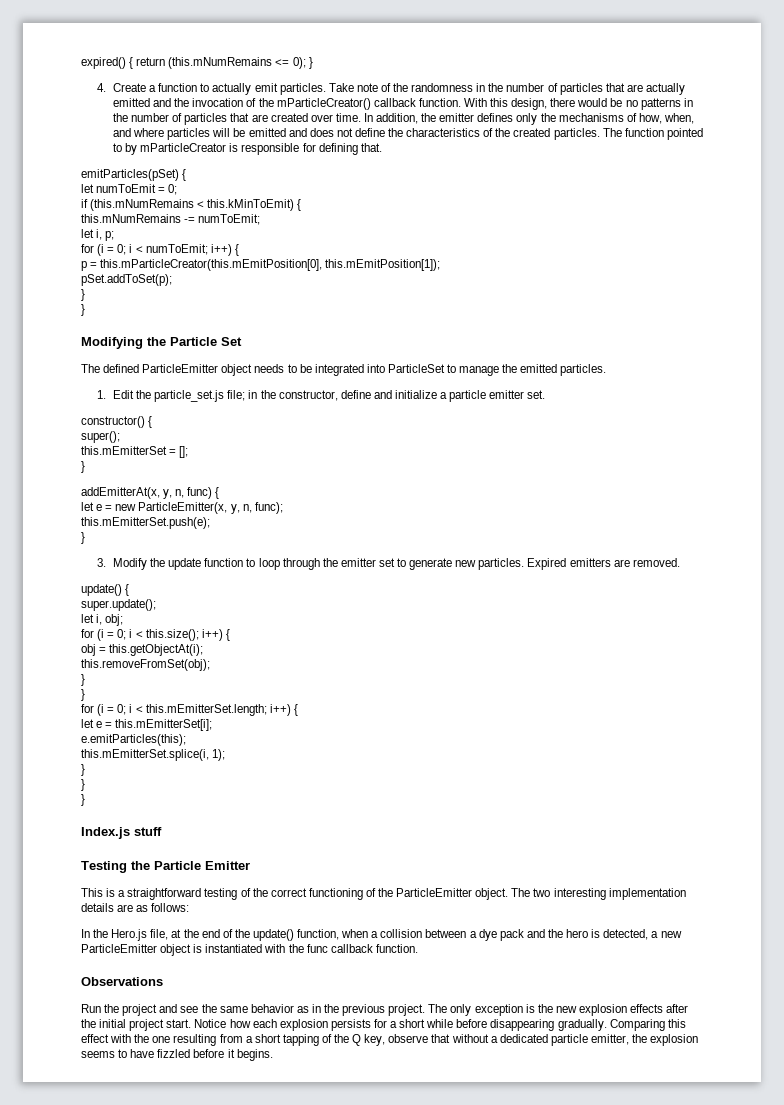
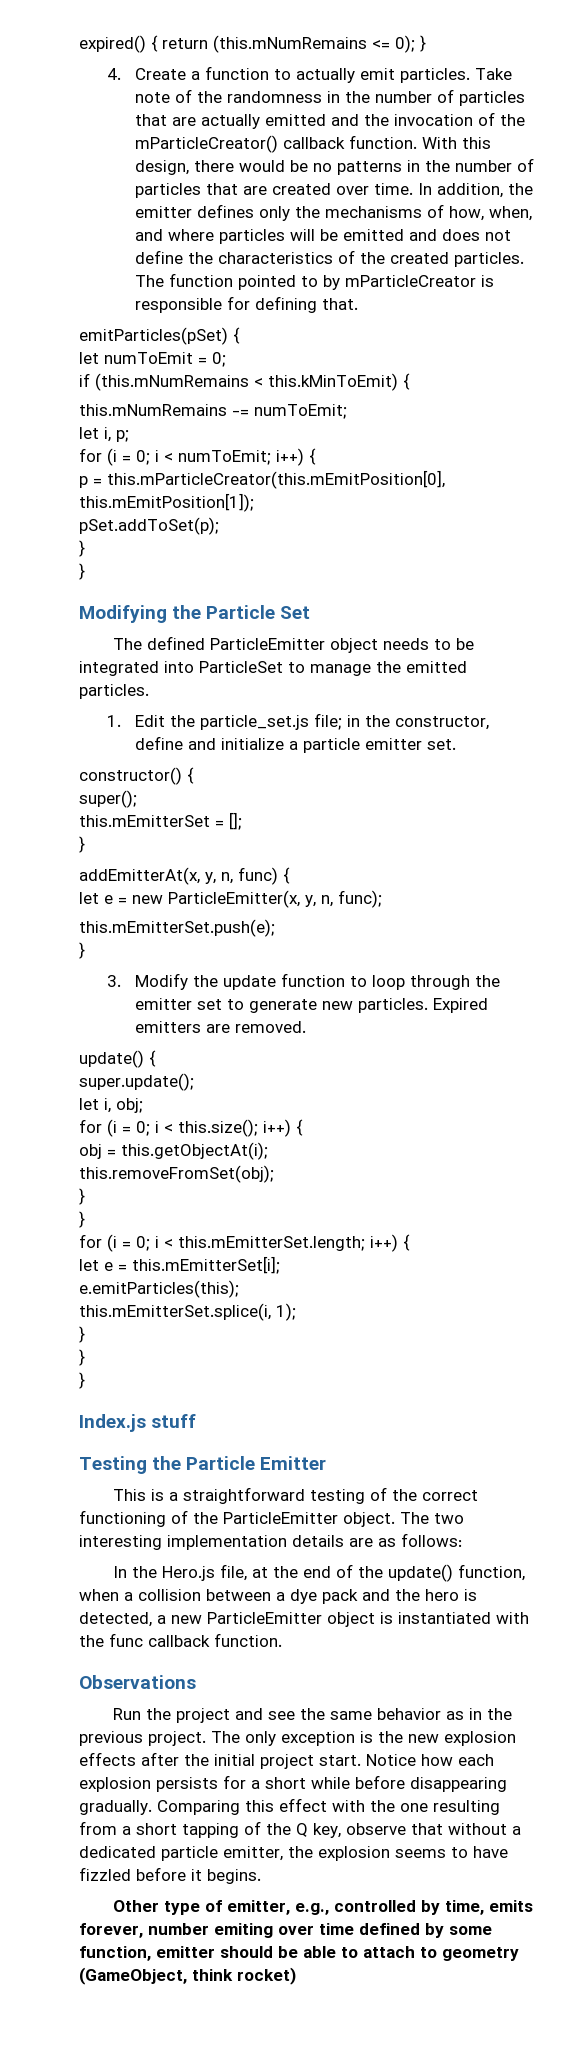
(273, 1055) none -> [113,1900,534,1915] [79,1923,492,1938] [79,1946,519,1961] [79,1967,296,1985] // Other type of emitter, e.g., controlled by time, emits forever, number emiting over time defined by some function, emitter should be able to attach to geometry (GameObject, think rocket)

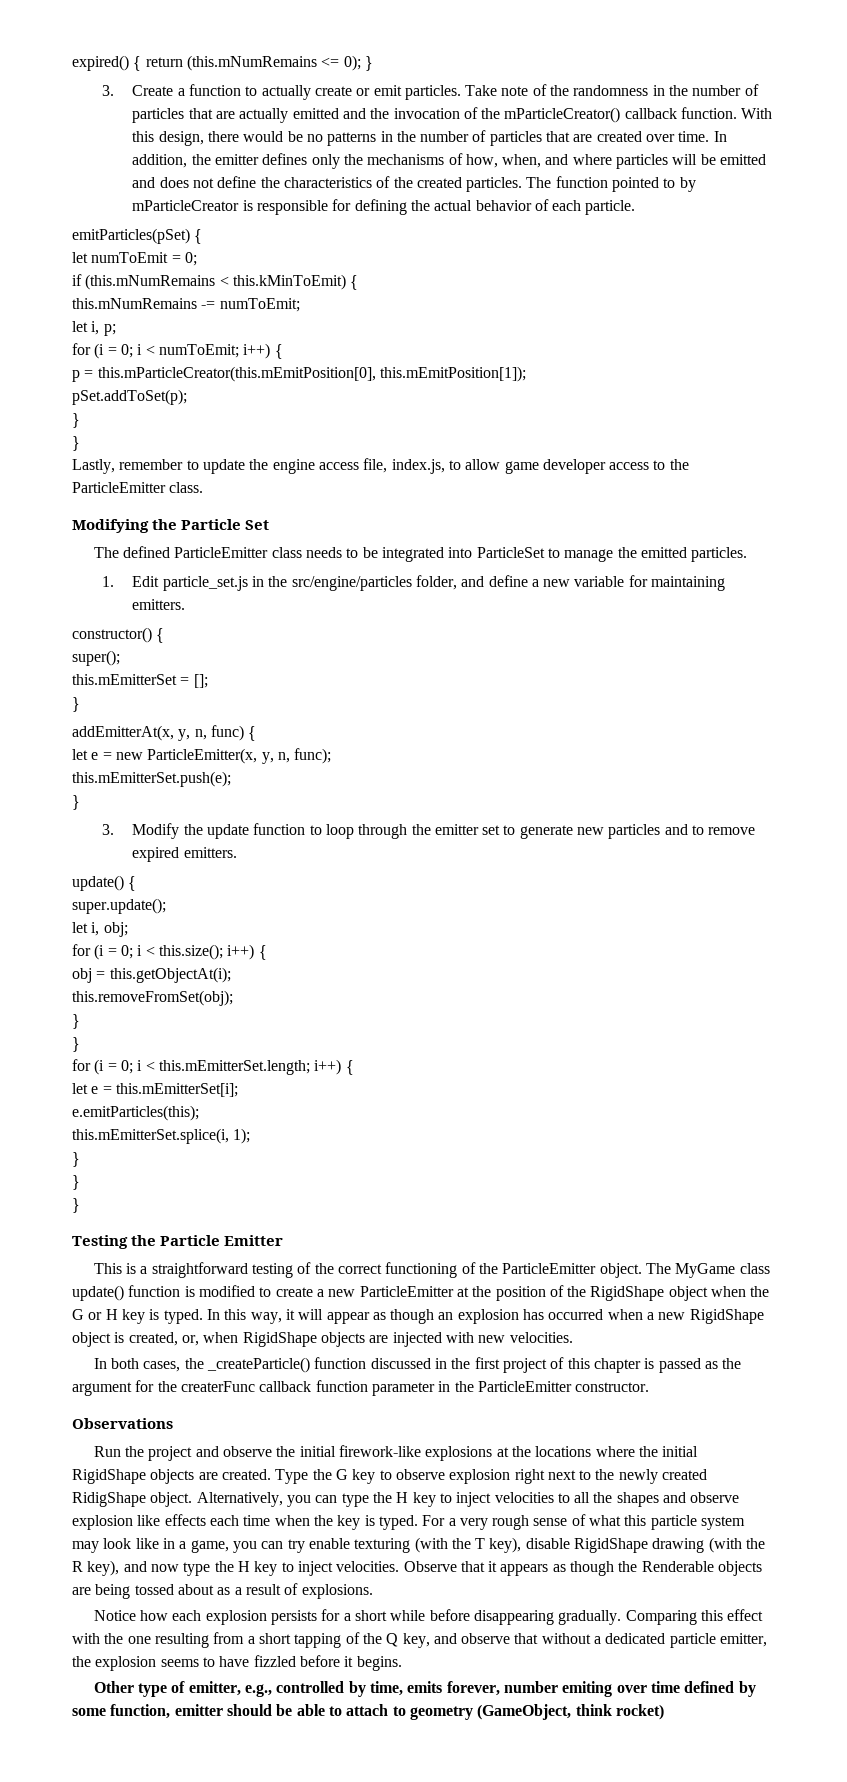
[106,68,121,80] 4. -> [102,85,115,96] 3.
(355, 75) none -> [314,86,371,96] create or
[321,298,358,310] that. -> [410,199,636,215] the actual behavior of each particle.
(85, 571) none -> [72,458,689,474] [72,482,204,493] // Lastly, remember to update the engine access file, index.js, to allow game developer access to the ParticleEmitter class.
[330,638,379,653] object -> [271,547,302,558] class
[169,713,489,730] [134,736,456,753] the particle_set.js file; in the constructor, define and initialize a particle emitter set. -> [162,575,726,591] [132,599,186,610] particle_set.js in the src/engine/particles folder, and define a new variable for maintaining emitters.
[357,998,488,1013] [134,1021,306,1033] particles. Expired emitters are removed. -> [608,824,756,839] [132,847,237,862] particles and to remove expired emitters.
[79,1414,197,1432] // Index.js stuff -> (80, 1205) none
[434,1513,464,1524] [79,1533,462,1550] [113,1564,526,1582] [79,1589,477,1604] [79,1612,529,1627] [79,1633,282,1647] two interesting implementation details are as follows: // In the Hero.js file, at the end of the update() function, when a collision between a dye pack and the hero is detected, a new ParticleEmitter object is instantiated with the func callback function. -> [675,1263,770,1278] [72,1285,770,1301] [72,1309,764,1324] [72,1332,573,1347] [93,1357,742,1373] [72,1380,650,1396] MyGame class update() function is modified to create a new ParticleEmitter at the position of the RigidShape object when the G or H key is typed. In this way, it will appear as though an explosion has occurred when a new RigidShape object is created, or, when RigidShape objects are injected with new velocities. // In both cases, the _createParticle() function discussed in the first project of this chapter is passed as the argument for the createrFunc callback function parameter in the ParticleEmitter constructor.
[268,1708,513,1720] [79,1731,516,1746] [79,1752,361,1769] see the same behavior as in the previous project. The only exception is the new explosion effects after the initial project start. -> [223,1445,699,1461] [72,1469,708,1484] [72,1492,740,1507] [72,1514,746,1530] [72,1537,766,1553] [72,1560,763,1576] [72,1583,373,1599] observe the initial firework-like explosions at the locations where the initial RigidShape objects are created. Type the G key to observe explosion right next to the newly created RidigShape object. Alternatively, you can type the H key to inject velocities to all the shapes and observe explosion like effects each time when the key is typed. For a very rough sense of what this particle system may look like in a game, you can try enable texturing (with the T key), disable RigidShape drawing (with the R key), and now type the H key to inject velocities. Observe that it appears as though the Renderable objects are being tossed about as a result of explosions. //
(341, 1830) none -> [433,1633,457,1644] and

